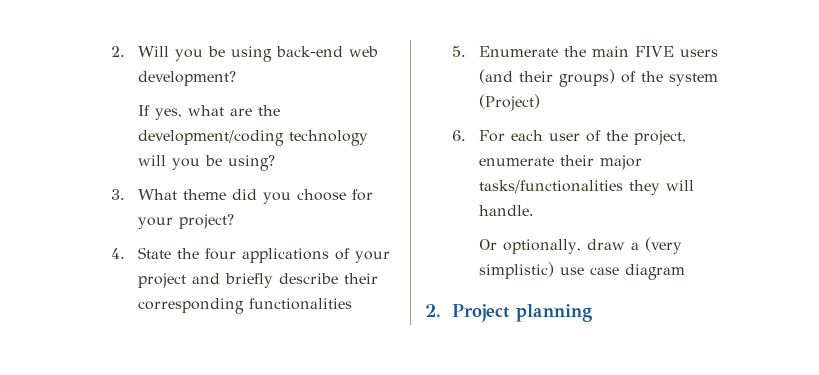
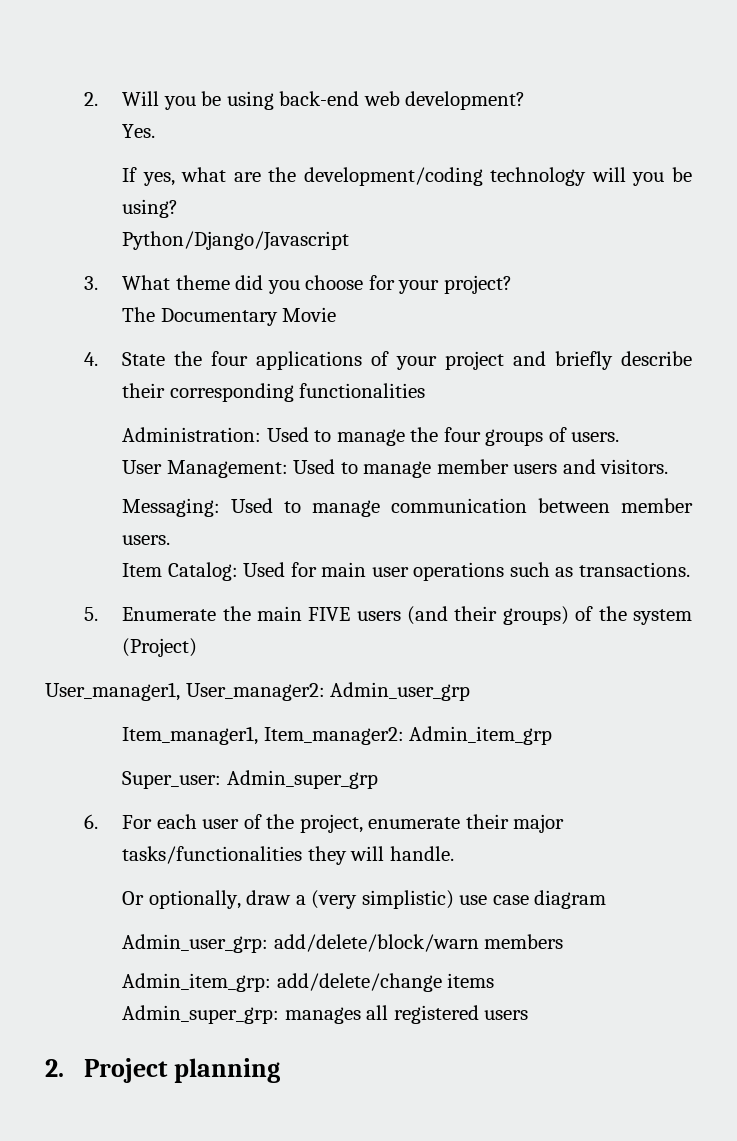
(237, 78) none -> [122,124,156,138] // Yes.
(276, 163) none -> [122,231,350,251] // Python/Django/Javascript
(235, 221) none -> [122,307,337,326] // The Documentary Movie
(353, 304) none -> [122,427,620,446] [122,459,669,478] [122,498,693,517] [122,535,171,545] [122,562,690,581] // Administration: Used to manage the four groups of users. // User Management: Used to manage member users and visitors. // Messaging: Used to manage communication between member users. // Item Catalog: Used for main user operations such as transactions.
(541, 102) none -> [45,682,471,701] [122,726,553,745] [122,770,378,789] // User_manager1, User_manager2: Admin_user_grp // Item_manager1, Item_manager2: Admin_item_grp // Super_user: Admin_super_grp
(686, 272) none -> [122,934,564,953] [122,973,495,992] [122,1005,529,1024] // Admin_user_grp: add/delete/block/warn members // Admin_item_grp: add/delete/change items // Admin_super_grp: manages all registered users

